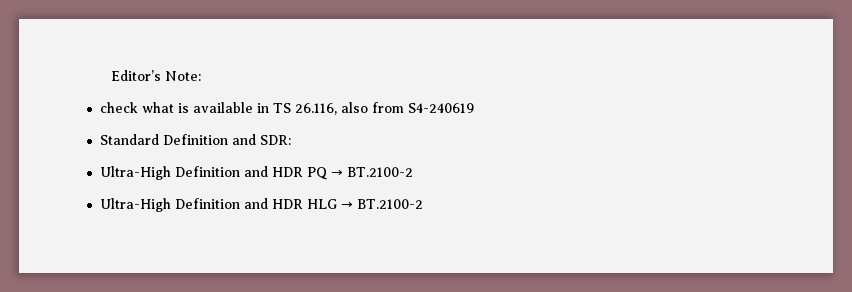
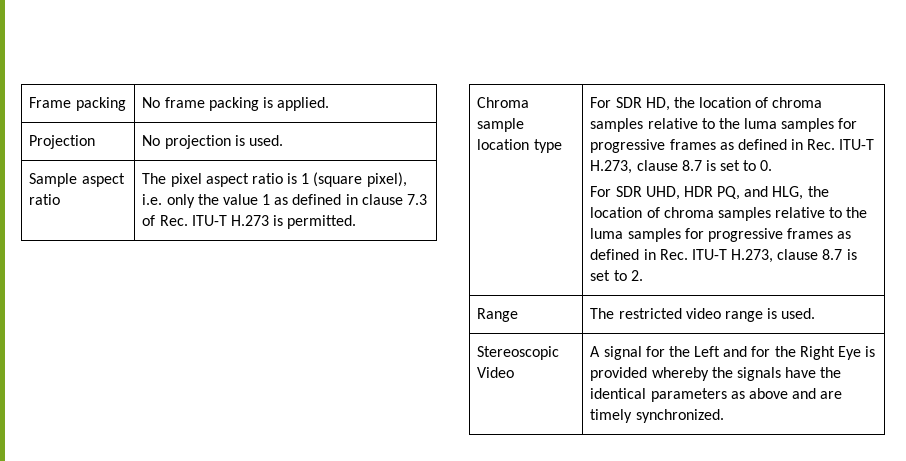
[110,70,201,81] [99,102,474,115] [99,134,291,145] [99,166,413,180] [99,198,423,212] Editor’s Note: // check what is available in TS 26.116, also from S4-240619 // Standard Definition and SDR: // Ultra-High Definition and HDR PQ → BT.2100-2 // Ultra-High Definition and HDR HLG → BT.2100-2 -> [29,97,126,111] [142,97,330,111] [29,135,96,149] [142,135,283,149] [29,173,125,187] [29,194,61,205] [142,172,407,187] [142,194,428,208] [142,215,357,229] [477,97,530,108] [477,118,525,132] [477,139,562,153] [590,97,823,111] [590,118,858,132] [590,139,875,153] [590,160,773,174] [590,186,829,200] [590,207,868,221] [590,228,852,242] [590,249,857,263] [590,270,643,281] [477,308,519,322] [590,308,816,322] [477,346,560,360] [477,367,515,378] [590,346,876,360] [590,367,842,381] [590,388,843,402] [590,409,724,423] Frame packing | No frame packing is applied. // Projection | No projection is used. // Sample aspect ratio | The pixel aspect ratio is 1 (square pixel), i.e. only the value 1 as defined in clause 7.3 of Rec. ITU-T H.273 is permitted. // Chroma sample location type | For SDR HD, the location of chroma samples relative to the luma samples for progressive frames as defined in Rec. ITU-T H.273, clause 8.7 is set to 0. // For SDR UHD, HDR PQ, and HLG, the location of chroma samples relative to the luma samples for progressive frames as defined in Rec. ITU-T H.273, clause 8.7 is set to 2. // Range | The restricted video range is used. // Stereoscopic Video | A signal for the Left and for the Right Eye is provided whereby the signals have the identical parameters as above and are timely synchronized.

